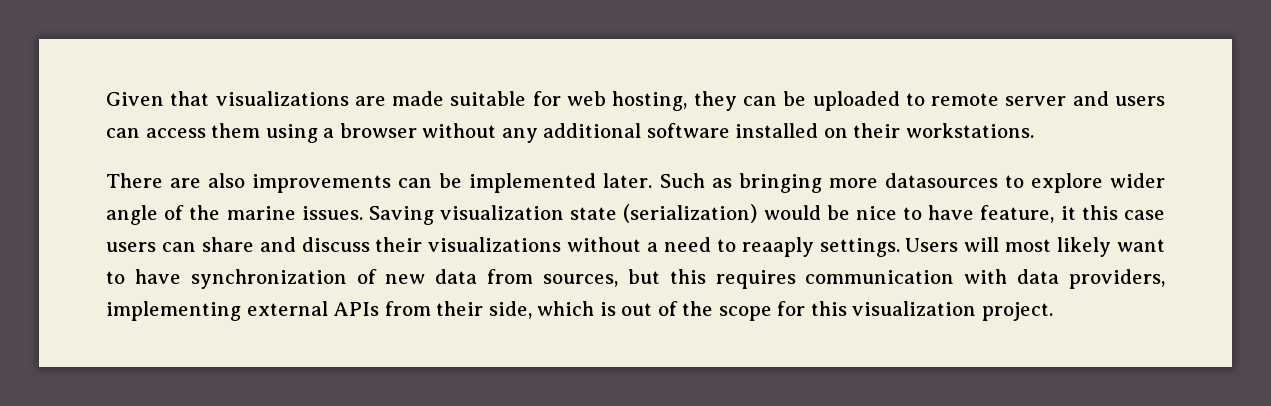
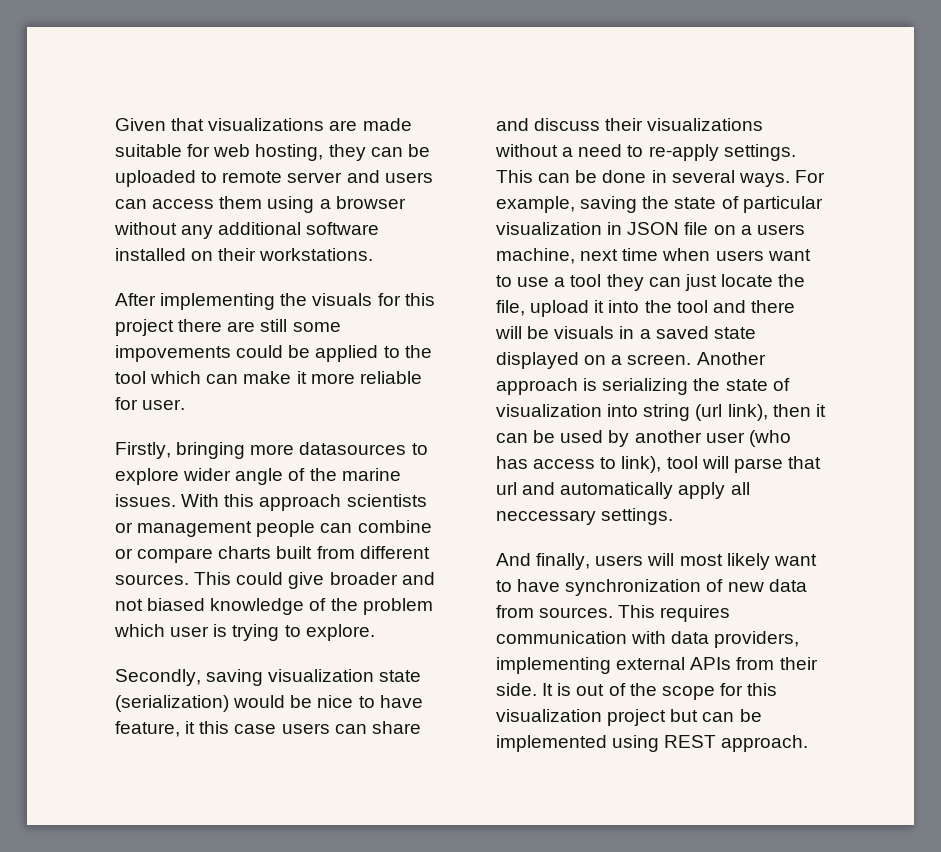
[106,173,732,193] There are also improvements can be implemented later. Such as -> [115,293,435,310] [115,319,341,336] [115,345,432,362] [115,371,422,384] [115,397,186,410] [115,442,171,459] After implementing the visuals for this project there are still some impovements could be applied to the tool which can make it more reliable for user. // Firstly,
[368,206,434,225] Saving -> [181,494,427,511] [115,520,432,537] [115,546,430,563] [115,572,435,589] [115,598,433,615] [114,624,375,641] [115,669,264,686] With this approach scientists or management people can combine or compare charts built from different sources. This could give broader and not biased knowledge of the problem which user is trying to explore. // Secondly, saving
[741,237,959,257] reaaply settings. Users -> [648,144,796,161] [496,170,825,187] [496,196,823,213] [496,222,805,235] [496,248,811,264] [496,274,806,291] [496,300,795,317] [495,326,756,339] [496,352,766,369] [496,378,790,395] [496,404,826,421] [496,430,791,447] [496,456,821,473] [496,482,750,499] [496,508,674,525] [496,553,644,570] re-apply settings. This can be done in several ways. For example, saving the state of particular visualization in JSON file on a users machine, next time when users want to use a tool they can just locate the file, upload it into the tool and there will be visuals in a saved state displayed on a screen. Another approach is serializing the state of visualization into string (url link), then it can be used by another user (who has access to link), tool will parse that url and automatically apply all neccessary settings. // And finally, users
[542,269,706,287] sources, but this -> [539,605,656,618] sources. This
[488,301,595,319] side, which -> [496,683,554,696] side. It
[982,302,1054,321] project. -> [607,709,762,726] [496,735,809,752] project but can be implemented using REST approach.

